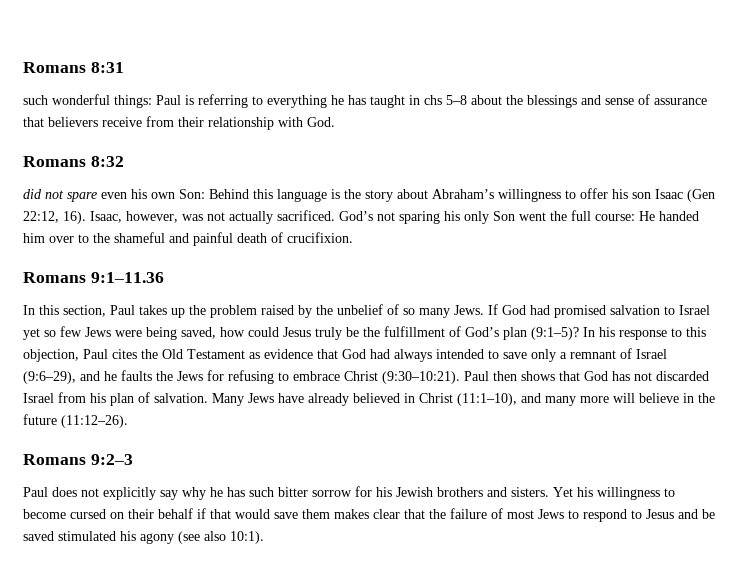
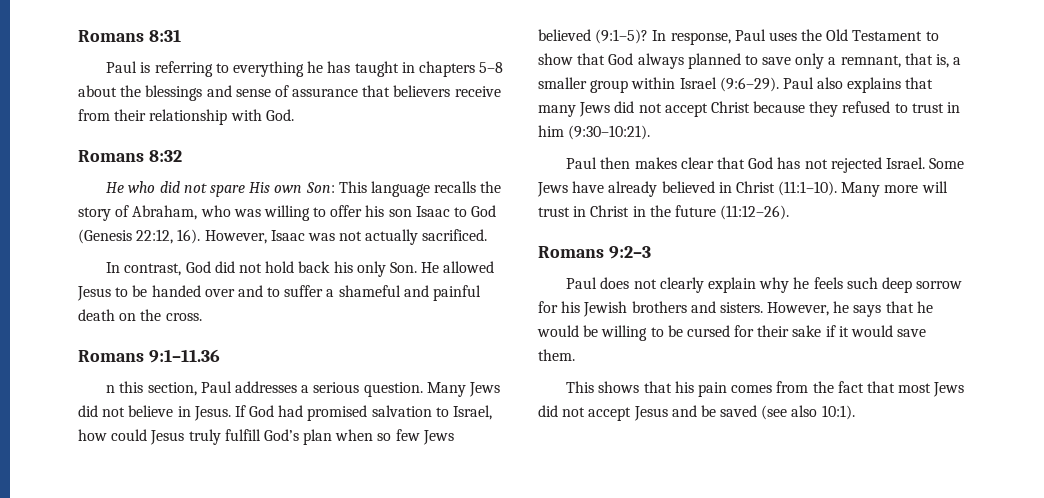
[23,94,152,108] such wonderful things: -> (181, 35) none
[424,95,442,105] chs -> [418,61,475,77] chapters
(124, 161) none -> [106,181,156,193] He who
[101,189,561,202] even his own Son: Behind this language is the story about Abraham’s willingness -> [249,181,502,197] [78,205,310,221] His own Son: This language recalls the story of Abraham, who was willing
[687,189,715,202] [23,210,699,224] [23,233,110,243] (Gen 22:12, 16). Isaac, however, was not actually sacrificed. God’s not sparing his only Son went the full course: He handed him over to the -> [454,205,497,217] [78,229,488,245] [106,261,495,277] [77,285,335,301] to God (Genesis 22:12, 16). However, Isaac was not actually sacrificed. // In contrast, God did not hold back his only Son. He allowed Jesus to be handed over and to suffer a
[271,232,353,243] of crucifixion. -> [119,309,202,321] on the cross.
[23,305,35,315] In -> [106,385,116,393] n
[139,304,484,318] takes up the problem raised by the unbelief of so many Jews. -> [234,381,500,397] [78,405,231,421] addresses a serious question. Many Jews did not believe in Jesus.
[679,305,710,315] [23,326,706,340] [23,348,667,362] [23,370,378,384] Israel yet so few Jews were being saved, how could Jesus truly be the fulfillment of God’s plan (9:1–5)? In his response to this objection, Paul cites the Old Testament as evidence that God had always intended to save only a remnant of Israel (9:6–29), and he faults the Jews for refusing to embrace Christ -> [453,405,493,420] [78,429,454,445] [538,29,939,45] [538,53,962,69] [538,77,934,93] [538,101,961,117] [538,125,564,137] Israel, how could Jesus truly fulfill God’s plan when so few Jews believed (9:1–5)? In response, Paul uses the Old Testament to show that God always planned to save only a remnant, that is, a smaller group within Israel (9:6–29). Paul also explains that many Jews did not accept Christ because they refused to trust in him
(460, 377) none -> (651, 132) //
[521,371,555,381] shows -> [634,157,714,169] makes clear
[656,371,709,381] [23,392,244,406] discarded Israel from his plan of salvation. Many -> [830,157,965,173] rejected Israel. Some
[457,393,679,406] (11:1–10), and many more will believe -> [778,181,948,197] [538,205,630,217] (11:1–10). Many more will trust in Christ
[103,487,308,500] explicitly say why he has such bitter -> [659,277,912,293] clearly explain why he feels such deep
[553,487,675,500] [23,508,642,522] Yet his willingness to become cursed on their behalf if that would save them makes clear that the failure of most Jews to respond to -> [767,301,933,317] [537,325,927,341] [538,349,575,361] [566,381,965,397] [538,405,632,421] However, he says that he would be willing to be cursed for their sake if it would save them. // This shows that his pain comes from the fact that most Jews did not accept
[58,531,174,544] stimulated his agony -> (758, 411) none

